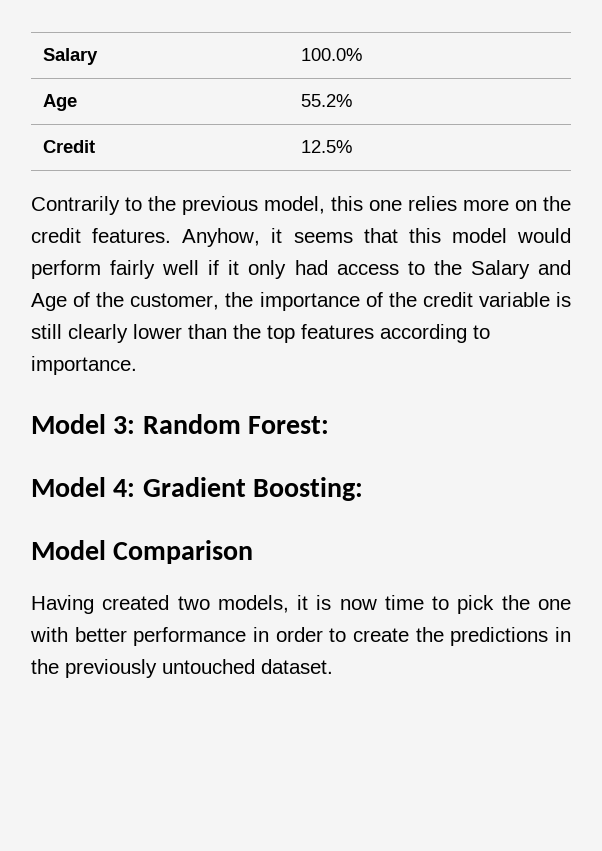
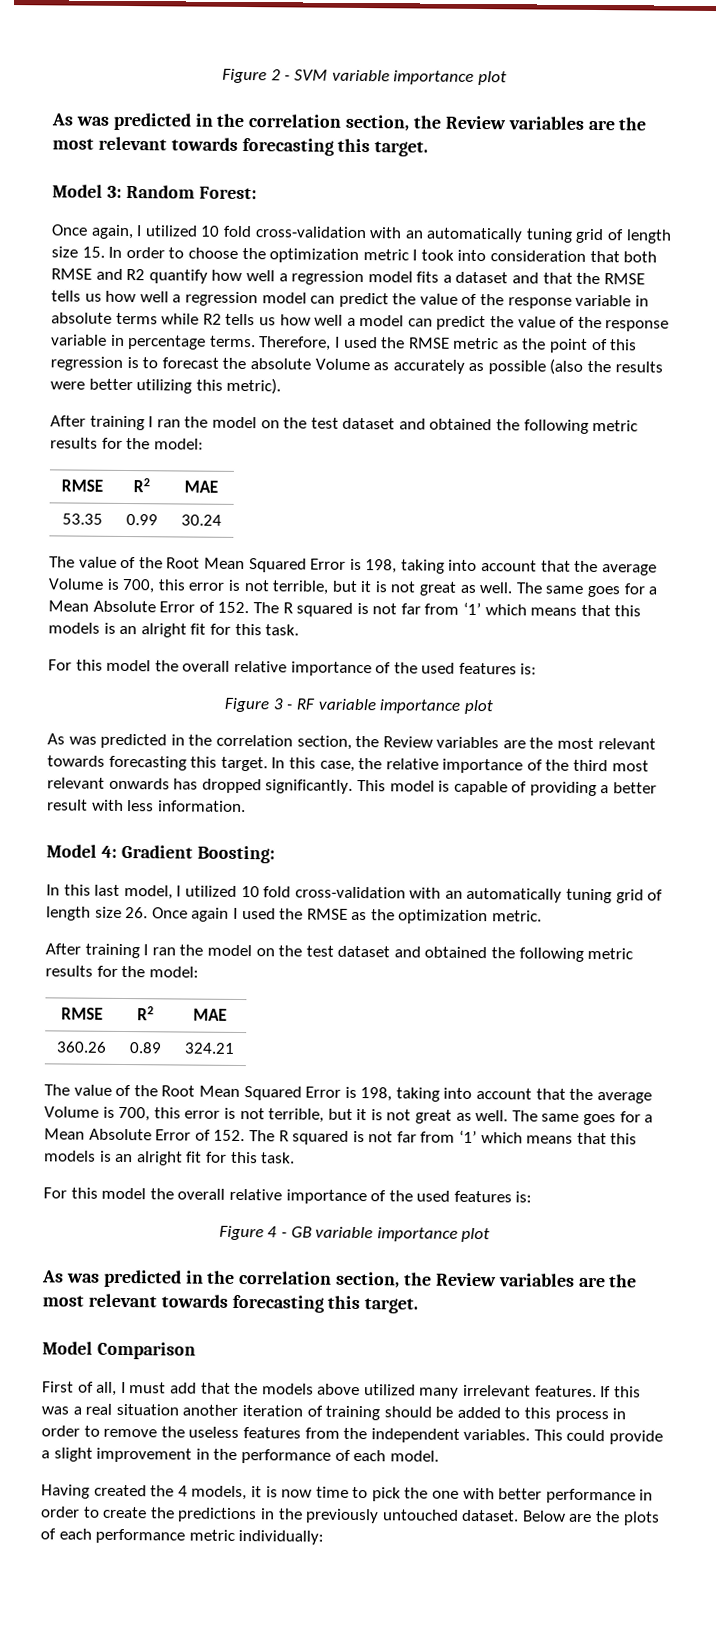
[42,48,98,65] [300,48,362,61] [42,94,77,111] [300,94,352,107] [42,140,95,153] [300,140,352,153] [31,196,571,215] [31,228,571,247] [31,260,571,279] [31,292,572,311] [31,324,490,343] [31,356,137,375] [31,414,330,434] [31,477,364,501] [31,540,254,564] Salary | 100.0% // Age | 55.2% // Credit | 12.5% // Contrarily to the previous model, this one relies more on the credit features. Anyhow, it seems that this model would perform fairly well if it only had access to the Salary and Age of the customer, the importance of the credit variable is still clearly lower than the top features according to importance. // Model 3: Random Forest: // Model 4: Gradient Boosting: // Model Comparison -> [222,68,507,86] [51,112,647,132] [52,136,429,157] [52,184,257,200] [51,224,672,244] [51,246,658,263] [51,268,645,286] [51,290,649,309] [51,312,670,332] [51,334,638,353] [50,356,663,375] [50,377,282,395] [50,415,639,434] [50,437,204,450] [61,479,103,492] [133,478,150,493] [184,480,218,493] [61,513,103,525] [125,514,158,526] [180,514,222,526] [49,556,657,576] [48,578,658,598] [48,600,642,617] [48,622,300,638] [48,659,538,677] [224,697,493,715] [47,733,656,750] [47,755,649,774] [47,777,658,797] [47,799,246,813] [46,844,275,864] [46,884,664,904] [46,906,543,925] [45,943,634,962] [45,965,199,978] [61,1007,103,1020] [137,1006,154,1021] [192,1008,227,1021] [56,1041,107,1053] [128,1042,162,1054] [183,1042,235,1054] [44,1084,652,1104] [44,1106,654,1126] [44,1128,638,1145] [44,1150,296,1166] [43,1187,533,1205] [218,1225,491,1243] [42,1269,638,1289] [42,1293,419,1314] [42,1341,196,1360] [42,1381,641,1399] [41,1403,627,1423] [41,1425,664,1445] [41,1447,439,1464] Figure 2 - SVM variable importance plot // As was predicted in the correlation section, the Review variables are the most relevant towards forecasting this target. // Model 3: Random Forest: // Once again, I utilized 10 fold cross-validation with an automatically tuning grid of length size 15. In order to choose the optimization metric I took into consideration that both RMSE and R2 quantify how well a regression model fits a dataset and that the RMSE tells us how well a regression model can predict the value of the response variable in absolute terms while R2 tells us how well a model can predict the value of the response variable in percentage terms. Therefore, I used the RMSE metric as the point of this regression is to forecast the absolute Volume as accurately as possible (also the results were better utilizing this metric). // After training I ran the model on the test dataset and obtained the following metric results for the model: // RMSE | R2 | MAE // 53.35 | 0.99 | 30.24 // The value of the Root Mean Squared Error is 198, taking into account that the average Volume is 700, this error is not terrible, but it is not great as well. The same goes for a Mean Absolute Error of 152. The R squared is not far from ‘1’ which means that this models is an alright fit for this task. // For this model the overall relative importance of the used features is: // Figure 3 - RF variable importance plot // As was predicted in the correlation section, the Review variables are the most relevant towards forecasting this target. In this case, the relative importance of the third most relevant onwards has dropped significantly. This model is capable of providing a better result with less information. // Model 4: Gradient Boosting: // In this last model, I utilized 10 fold cross-validation with an automatically tuning grid of length size 26. Once again I used the RMSE as the optimization metric. // After training I ran the model on the test dataset and obtained the following metric results for the model: // RMSE | R2 | MAE // 360.26 | 0.89 | 324.21 // The value of the Root Mean Squared Error is 198, taking into account that the average Volume is 700, this error is not terrible, but it is not great as well. The same goes for a Mean Absolute Error of 152. The R squared is not far from ‘1’ which means that this models is an alright fit for this task. // For this model the overall relative importance of the used features is: // Figure 4 - GB variable importance plot // As was predicted in the correlation section, the Review variables are the most relevant towards forecasting this target. // Model Comparison // First of all, I must add that the models above utilized many irrelevant features. If this was a real situation another iteration of training should be added to this process in order to remove the useless features from the independent variables. This could provide a slight improvement in the performance of each model.
[177,596,210,610] two -> [150,1485,188,1497] the 4
(333, 666) none -> [521,1510,660,1526] [40,1528,325,1545] Below are the plots of each performance metric individually:

